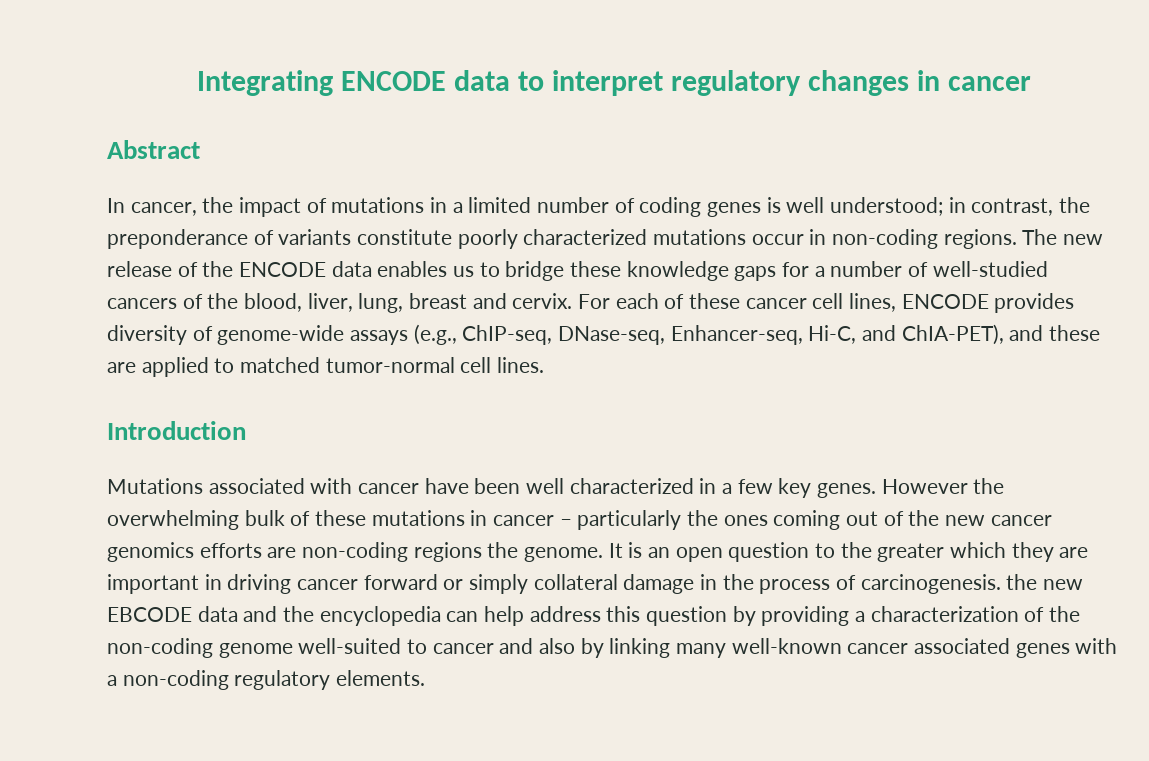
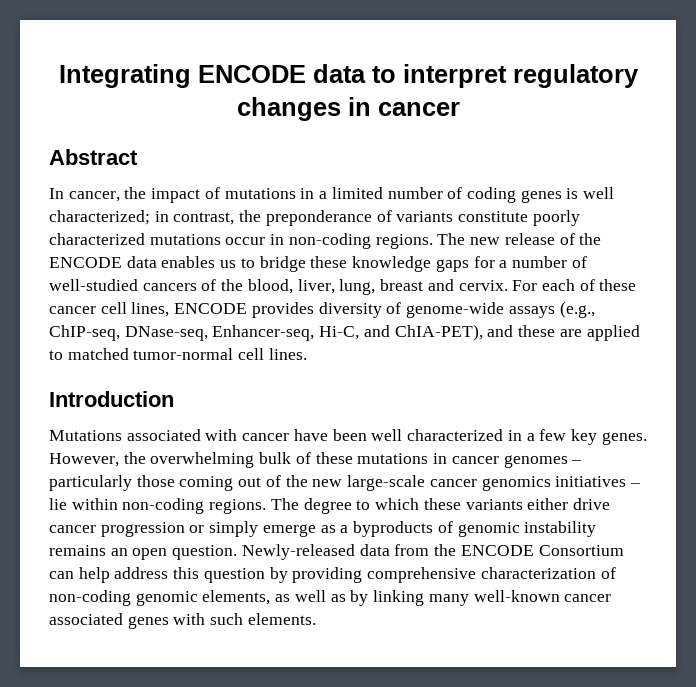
[830,197,944,216] understood; -> [49,210,150,225] characterized;
[881,479,968,494] However -> [49,453,119,467] However,
(555, 520) none -> [503,455,568,468] genomes
[687,510,768,526] the ones -> [136,475,175,487] those
(986, 520) none -> [347,475,426,491] large-scale
[199,542,1089,562] [107,574,1084,594] [107,606,441,626] efforts are non-coding regions the genome. It is an open question to the greater which they are important in driving cancer forward or simply collateral damage in the process of carcinogenesis. the new EBCODE data and the encyclopedia -> [555,476,640,487] [49,498,610,514] [49,521,597,537] [49,544,624,560] initiatives – lie within non-coding regions. The degree to which these variants either drive cancer progression or simply emerge as a byproducts of genomic instability remains an open question. Newly-released data from the ENCODE Consortium
[855,611,866,622] a -> [367,567,477,583] comprehensive
[1049,606,1081,622] [107,638,576,658] the non-coding genome well-suited to cancer and also -> [49,590,346,606] non-coding genomic elements, as well as
[107,670,331,690] a non-coding regulatory -> [210,613,244,625] such

